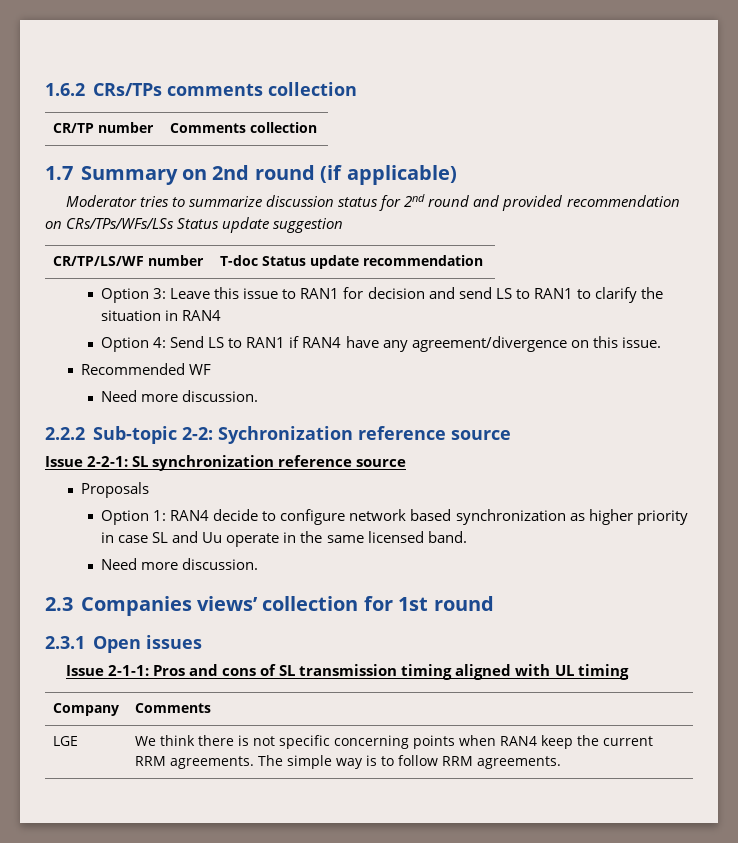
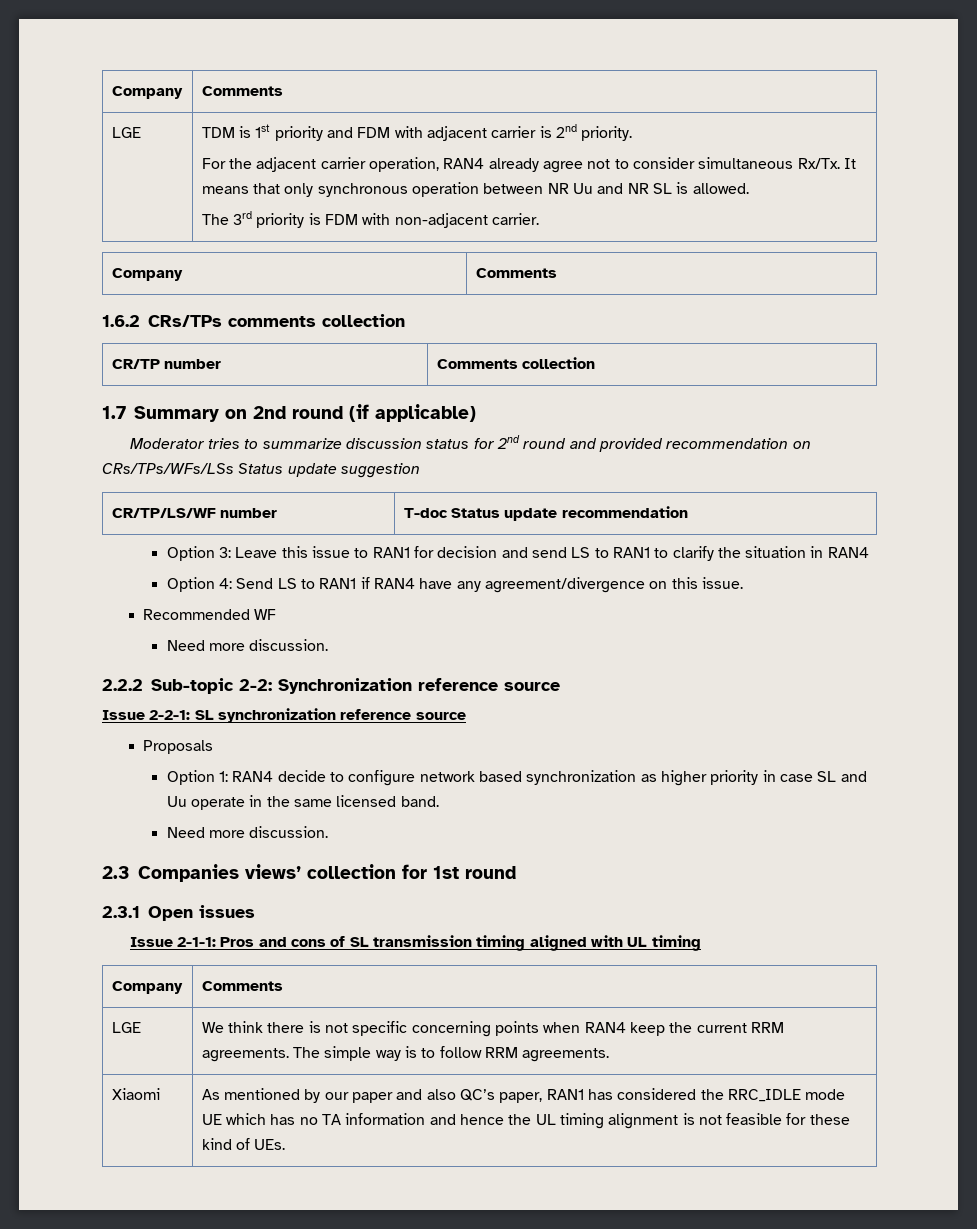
(45, 89) none -> [111,86,183,99] [201,86,283,96] [111,127,141,138] [201,124,633,141] [201,157,856,173] [201,182,749,197] [201,211,539,228] [111,268,183,281] [475,268,557,278] Company | Comments // LGE | TDM is 1st priority and FDM with adjacent carrier is 2nd priority. // For the adjacent carrier operation, RAN4 already agree not to consider simultaneous Rx/Tx. It means that only synchronous operation between NR Uu and NR SL is allowed. // The 3rd priority is FDM with non-adjacent carrier. // Company | Comments //
[217,426,353,444] Sychronization -> [278,678,412,694] Synchronization
(561, 762) none -> [111,1088,160,1100] [201,1088,846,1103] [201,1113,850,1129] [201,1138,286,1150] // Xiaomi | As mentioned by our paper and also QC’s paper, RAN1 has considered the RRC_IDLE mode UE which has no TA information and hence the UL timing alignment is not feasible for these kind of UEs.

